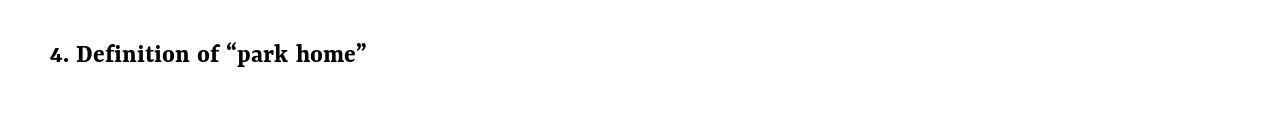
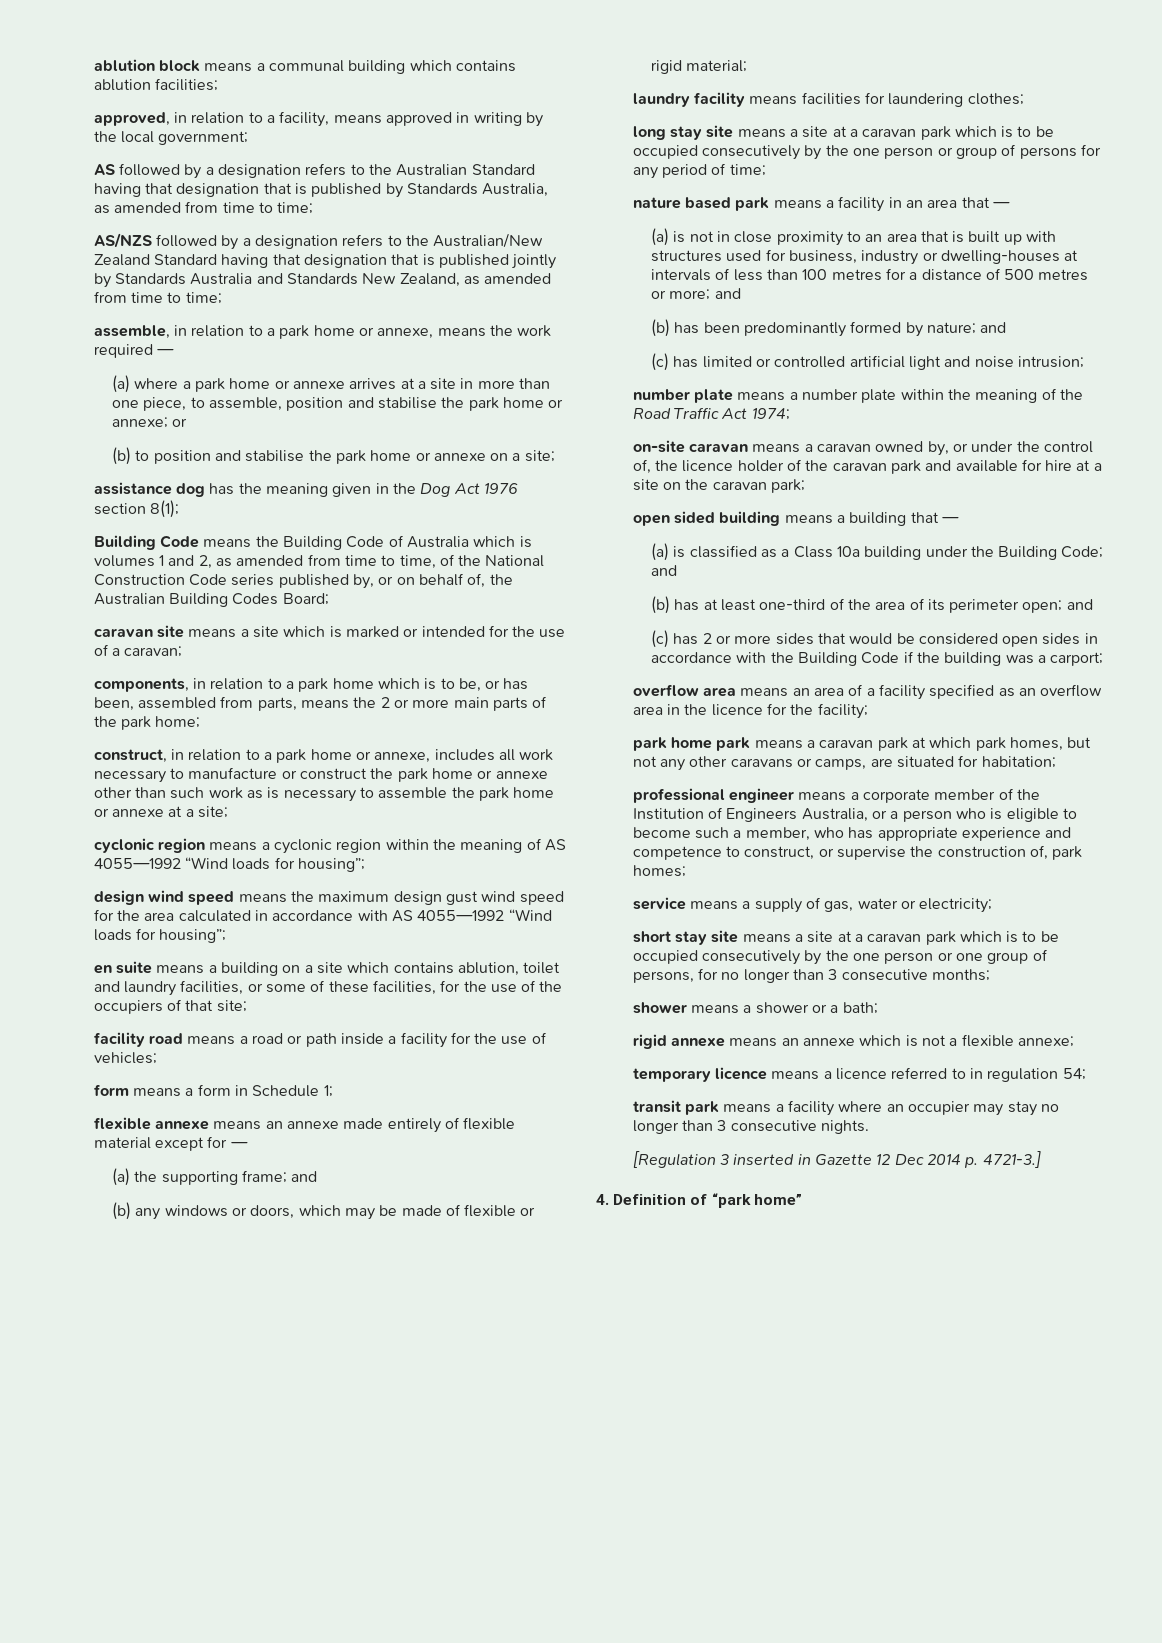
(50, 55) none -> [93,59,516,74] [93,78,218,91] [93,111,543,127] [93,131,249,145] [93,163,535,179] [93,183,549,198] [93,201,314,214] [93,233,544,250] [93,254,557,269] [93,273,552,288] [93,291,222,304] [93,325,552,339] [93,344,174,358] [111,375,551,393] [111,397,564,411] [111,417,188,428] [111,447,555,465] [93,482,518,497] [93,500,179,518] [93,535,532,550] [93,554,545,569] [93,573,513,589] [93,593,329,607] [93,625,566,638] [93,644,183,657] [93,678,529,692] [93,696,548,711] [93,716,201,730] [93,749,554,763] [93,767,548,783] [93,787,555,802] [93,806,228,818] [93,838,566,854] [93,857,365,872] [93,890,564,905] [93,909,552,922] [93,928,227,943] [93,961,561,976] [93,980,563,996] [93,999,247,1014] [93,1032,547,1048] [93,1052,157,1064] [93,1084,333,1097] [93,1117,516,1133] [93,1136,248,1151] [111,1168,318,1186] [111,1202,536,1220] [650,60,748,74] [632,92,1024,107] [632,125,1054,140] [632,144,1101,160] [632,163,766,179] [632,196,1010,212] [650,228,1057,246] [650,249,1079,265] [650,268,1089,281] [650,288,741,300] [650,319,1007,337] [650,353,1084,371] [632,388,1083,403] [632,407,790,420] [632,440,1093,456] [632,459,1102,474] [632,479,805,493] [632,511,959,526] [650,543,1104,561] [650,565,677,576] [650,596,1093,614] [650,630,1098,648] [650,651,1104,666] [632,684,1103,700] [632,703,868,719] [632,737,1092,751] [632,755,1056,771] [632,788,1040,803] [632,807,1077,822] [632,827,1072,841] [632,845,1083,860] [632,865,686,877] [632,897,993,913] [632,930,1059,945] [632,949,1048,965] [632,968,990,983] [632,1002,878,1014] [632,1034,1074,1049] [632,1067,1086,1082] [632,1100,1059,1116] [632,1120,869,1134] [632,1151,1041,1168] ablution block means a communal building which contains ablution facilities; // approved, in relation to a facility, means approved in writing by the local government; // AS followed by a designation refers to the Australian Standard having that designation that is published by Standards Australia, as amended from time to time; // AS/NZS followed by a designation refers to the Australian/New Zealand Standard having that designation that is published jointly by Standards Australia and Standards New Zealand, as amended from time to time; // assemble, in relation to a park home or annexe, means the work required — // (a) where a park home or annexe arrives at a site in more than one piece, to assemble, position and stabilise the park home or annexe; or // (b) to position and stabilise the park home or annexe on a site; // assistance dog has the meaning given in the Dog Act 1976 section 8(1); // Building Code means the Building Code of Australia which is volumes 1 and 2, as amended from time to time, of the National Construction Code series published by, or on behalf of, the Australian Building Codes Board; // caravan site means a site which is marked or intended for the use of a caravan; // components, in relation to a park home which is to be, or has been, assembled from parts, means the 2 or more main parts of the park home; // construct, in relation to a park home or annexe, includes all work necessary to manufacture or construct the park home or annexe other than such work as is necessary to assemble the park home or annexe at a site; // cyclonic region means a cyclonic region within the meaning of AS 4055—1992 “Wind loads for housing”; // design wind speed means the maximum design gust wind speed for the area calculated in accordance with AS 4055—1992 “Wind loads for housing”; // en suite means a building on a site which contains ablution, toilet and laundry facilities, or some of these facilities, for the use of the occupiers of that site; // facility road means a road or path inside a facility for the use of vehicles; // form means a form in Schedule 1; // flexible annexe means an annexe made entirely of flexible material except for — // (a) the supporting frame; and // (b) any windows or doors, which may be made of flexible or rigid material; // laundry facility means facilities for laundering clothes; // long stay site means a site at a caravan park which is to be occupied consecutively by the one person or group of persons for any period of time; // nature based park means a facility in an area that — // (a) is not in close proximity to an area that is built up with structures used for business, industry or dwelling-houses at intervals of less than 100 metres for a distance of 500 metres or more; and // (b) has been predominantly formed by nature; and // (c) has limited or controlled artificial light and noise intrusion; // number plate means a number plate within the meaning of the Road Traffic Act 1974; // on-site caravan means a caravan owned by, or under the control of, the licence holder of the caravan park and available for hire at a site on the caravan park; // open sided building means a building that — // (a) is classified as a Class 10a building under the Building Code; and // (b) has at least one-third of the area of its perimeter open; and // (c) has 2 or more sides that would be considered open sides in accordance with the Building Code if the building was a carport; // overflow area means an area of a facility specified as an overflow area in the licence for the facility; // park home park means a caravan park at which park homes, but not any other caravans or camps, are situated for habitation; // professional engineer means a corporate member of the Institution of Engineers Australia, or a person who is eligible to become such a member, who has appropriate experience and competence to construct, or supervise the construction of, park homes; // service means a supply of gas, water or electricity; // short stay site means a site at a caravan park which is to be occupied consecutively by the one person or one group of persons, for no longer than 3 consecutive months; // shower means a shower or a bath; // rigid annexe means an annexe which is not a flexible annexe; // temporary licence means a licence referred to in regulation 54; // transit park means a facility where an occupier may stay no longer than 3 consecutive nights. // [Regulation 3 inserted in Gazette 12 Dec 2014 p. 4721-3.] //

